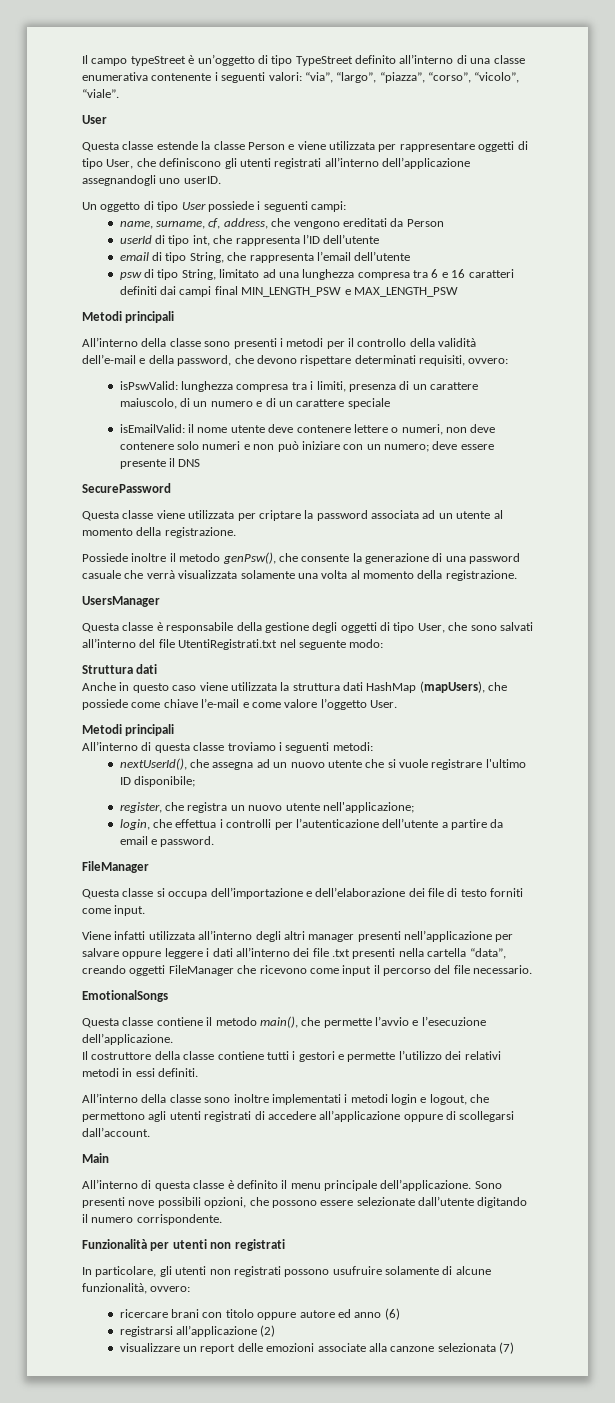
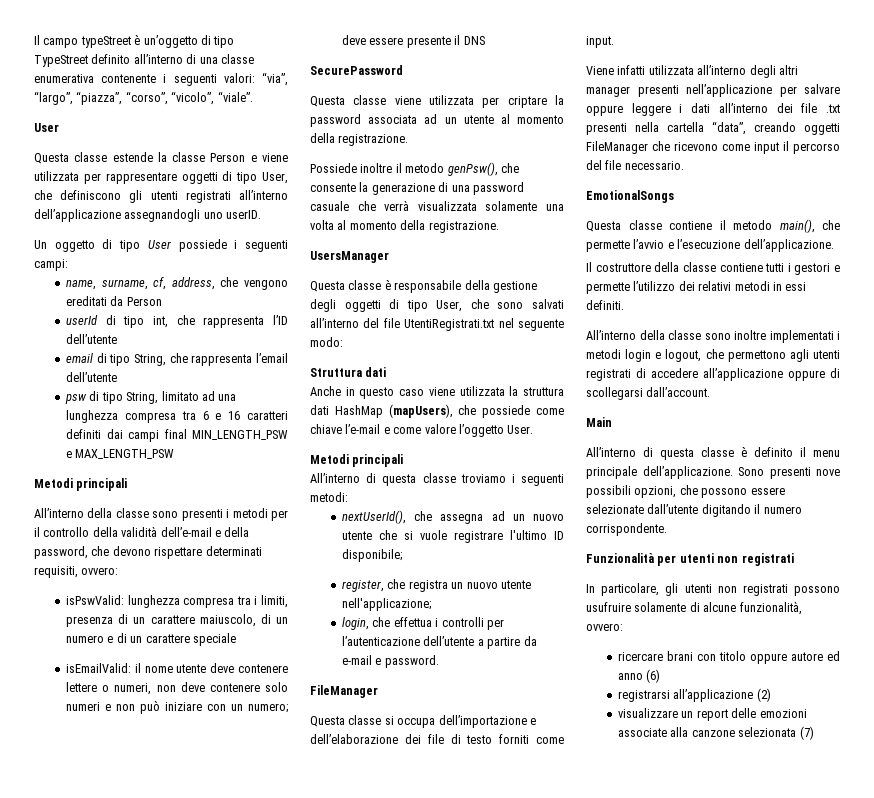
[119,836,148,845] email -> [342,655,373,665] e-mail

